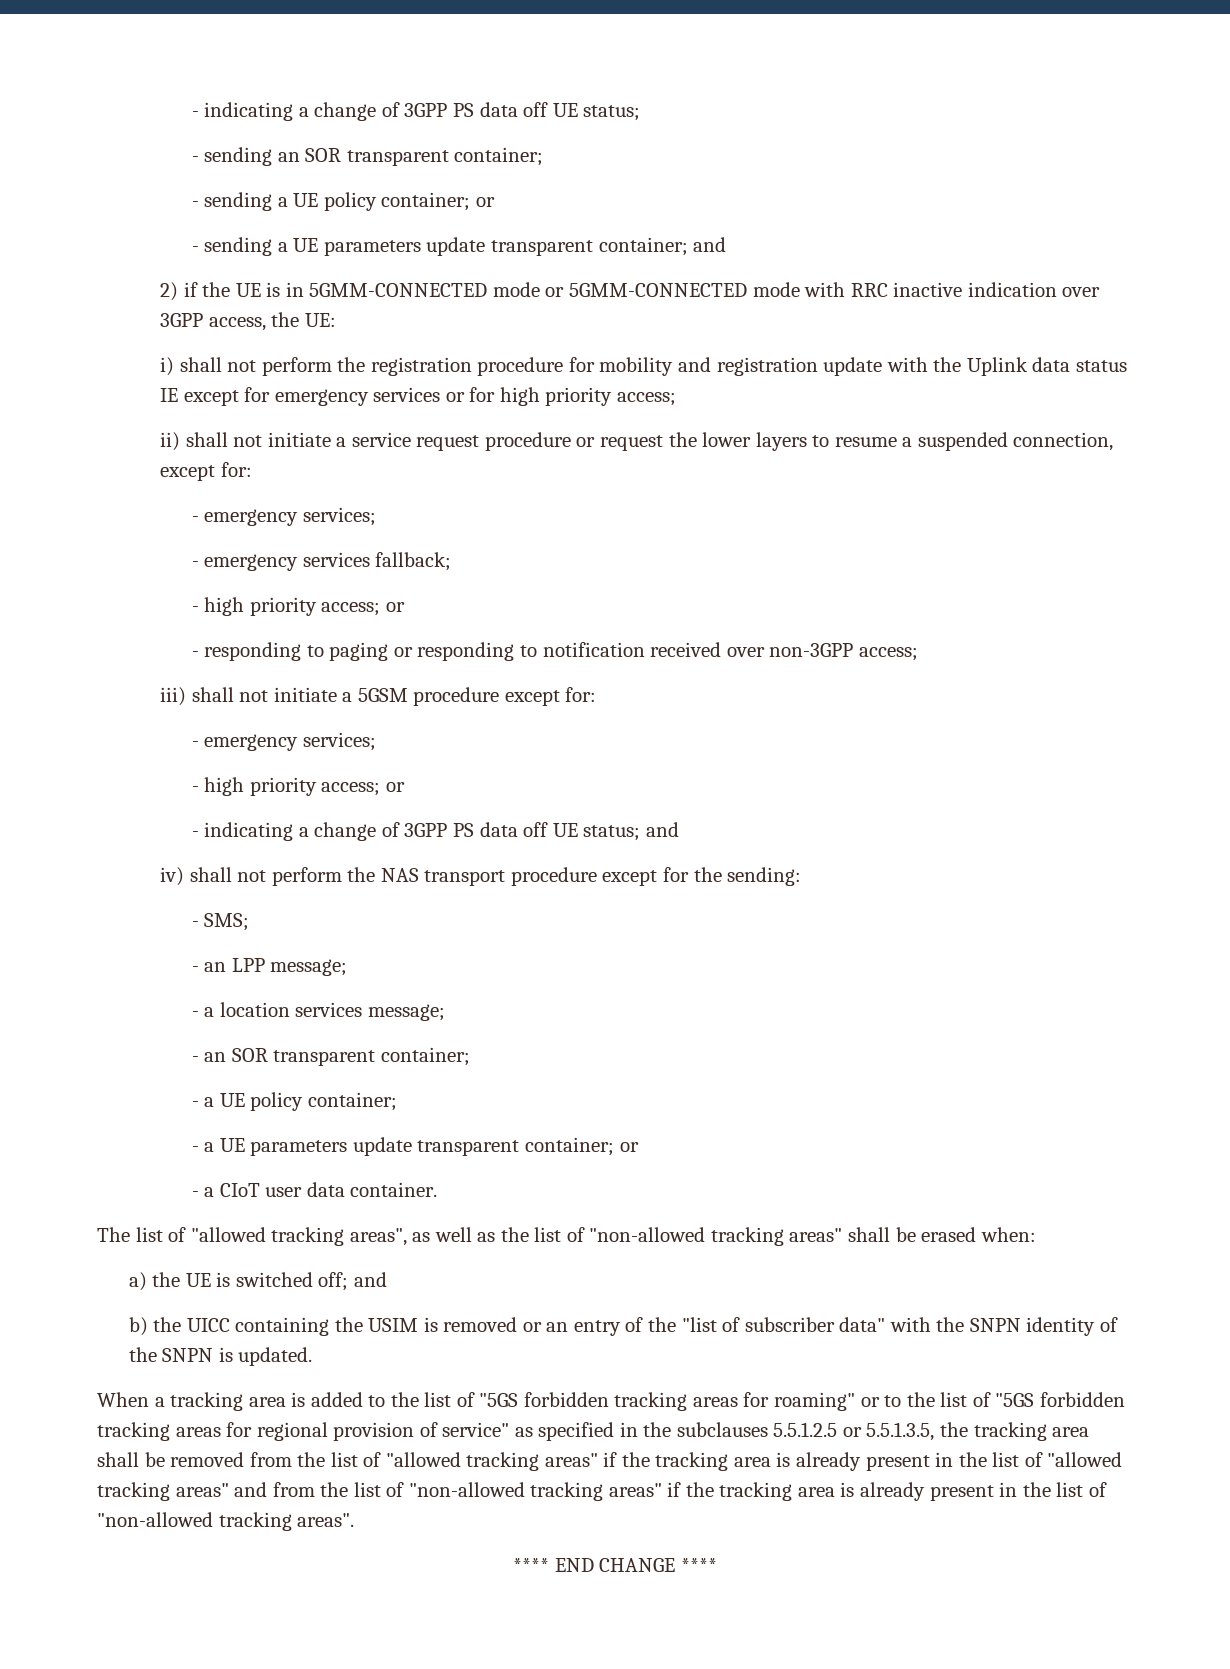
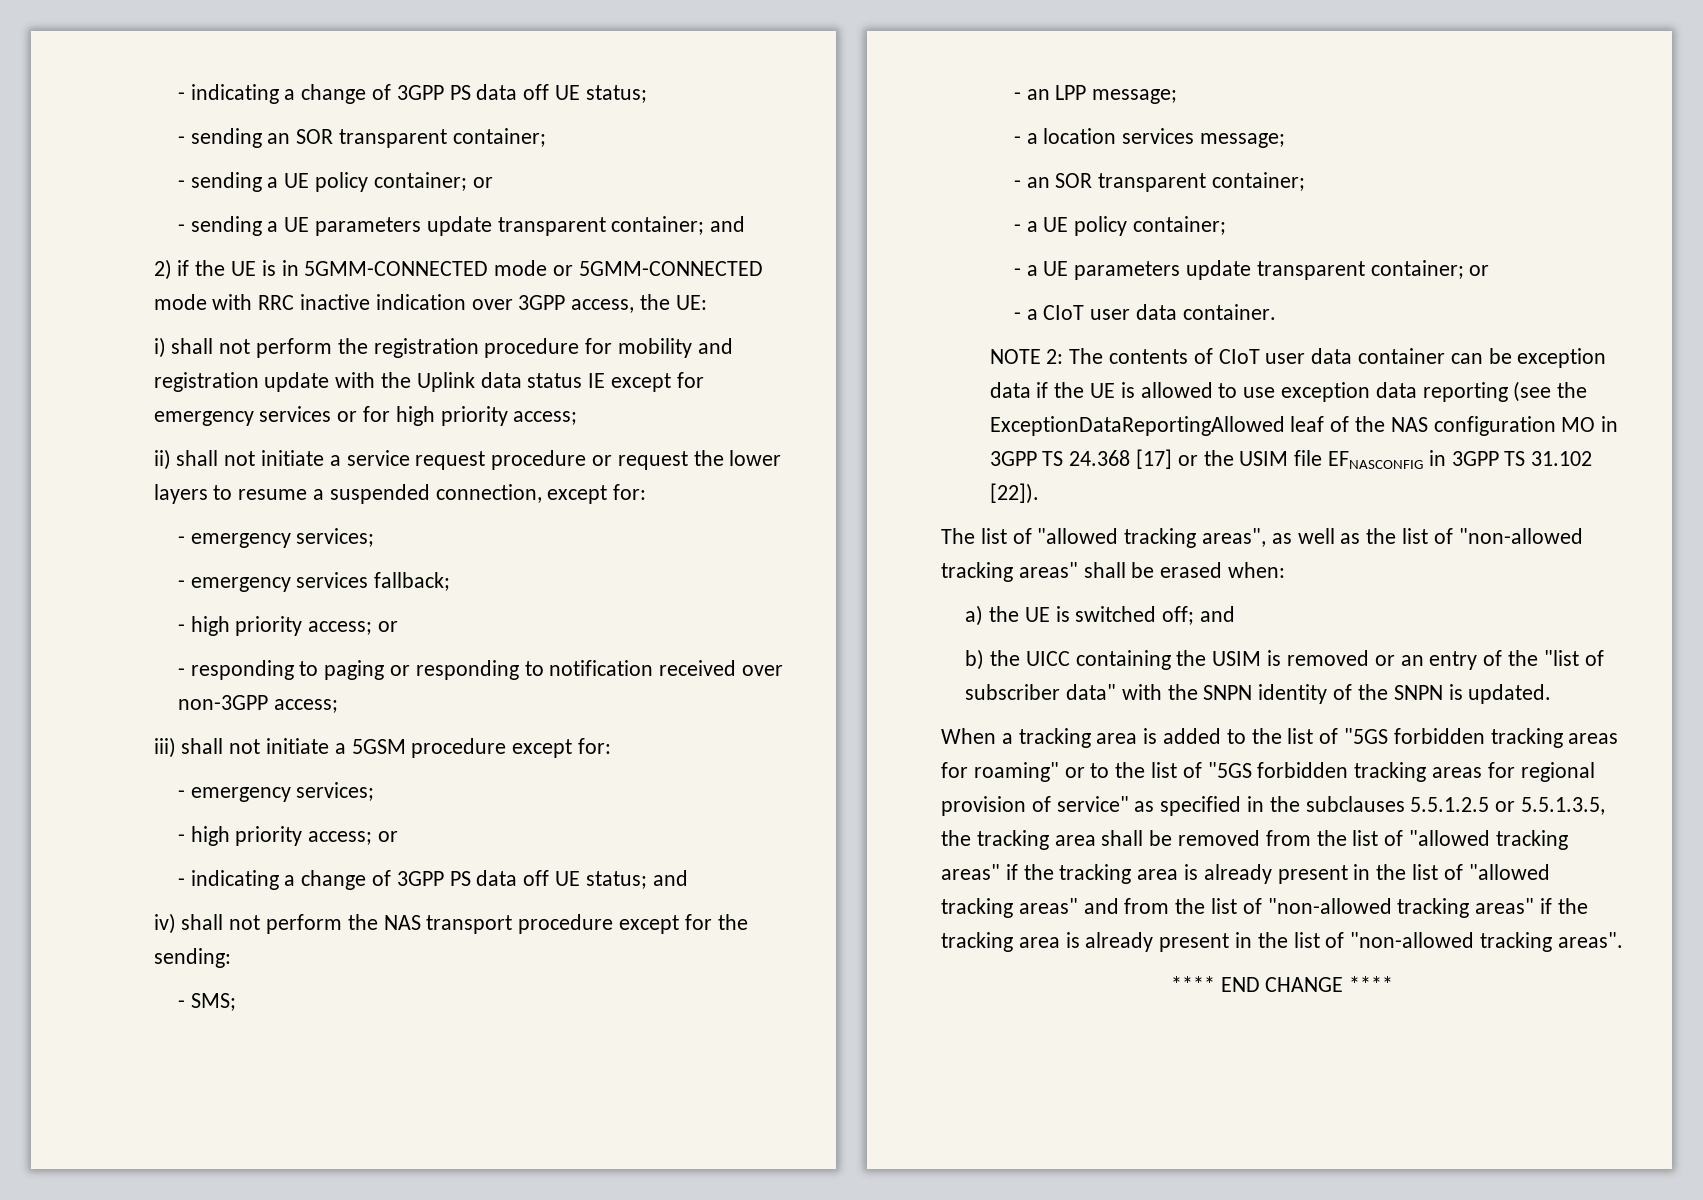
(438, 1189) none -> [989,348,1607,368] [989,381,1588,402] [989,416,1619,436] [989,449,1593,469] [989,483,1039,504] // NOTE 2: The contents of CIoT user data container can be exception data if the UE is allowed to use exception data reporting (see the ExceptionDataReportingAllowed leaf of the NAS configuration MO in 3GPP TS 24.368 [17] or the USIM file EFNASCONFIG in 3GPP TS 31.102 [22]).

